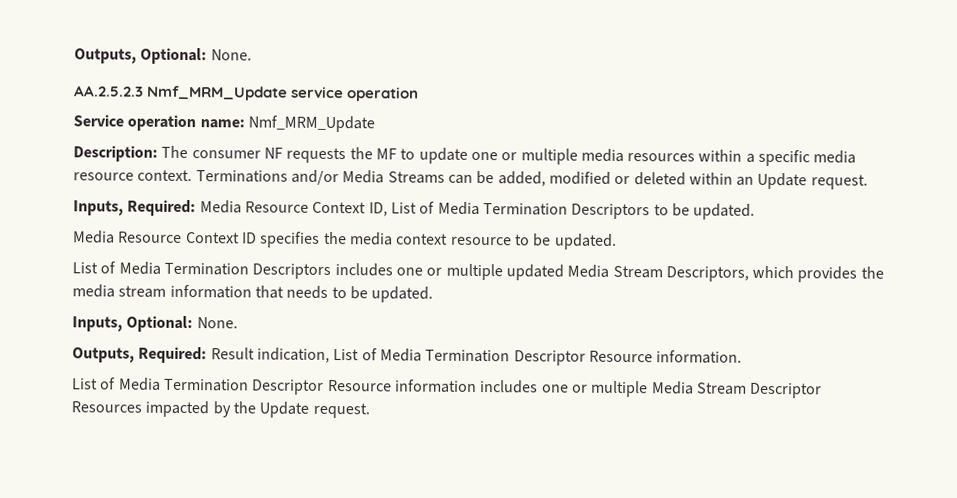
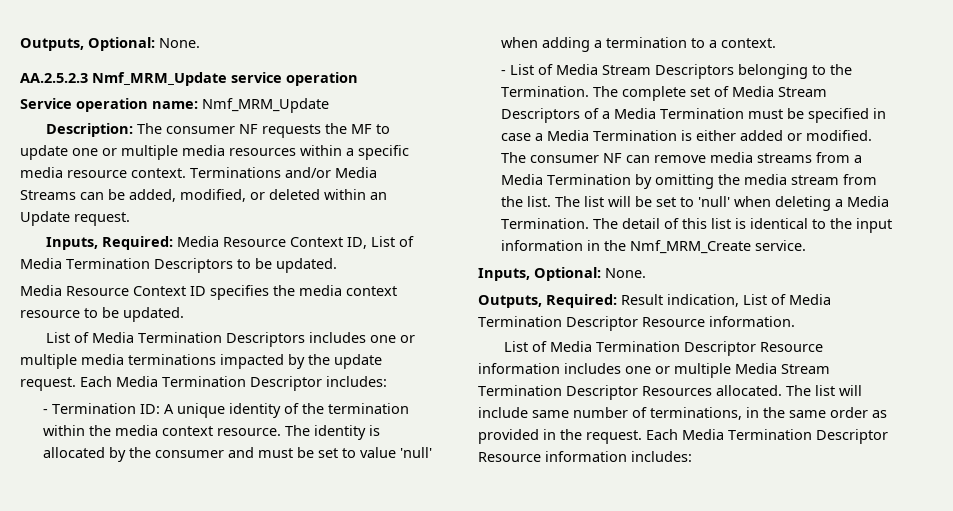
[548,171,611,185] modified -> [180,189,246,202] modified,
[505,264,884,283] [72,284,434,303] updated Media Stream Descriptors, which provides the media stream information that needs to be updated. -> [81,354,382,369] [20,376,387,391] [42,403,409,418] [42,425,380,440] [42,447,432,462] [500,37,776,52] [500,64,852,79] [500,86,827,101] [500,108,886,123] [500,130,872,141] [500,152,862,163] [500,174,877,189] [500,196,889,211] [500,218,892,233] [500,240,806,254] media terminations impacted by the update request. Each Media Termination Descriptor includes: // - Termination ID: A unique identity of the termination within the media context resource. The identity is allocated by the consumer and must be set to value 'null' when adding a termination to a context. // - List of Media Stream Descriptors belonging to the Termination. The complete set of Media Stream Descriptors of a Media Termination must be specified in case a Media Termination is either added or modified. The consumer NF can remove media streams from a Media Termination by omitting the media stream from the list. The list will be set to 'null' when deleting a Media Termination. The detail of this list is identical to the input information in the Nmf_MRM_Create service.
(747, 388) none -> [478,385,562,396] Termination
[145,400,370,419] impacted by the Update request. -> [716,385,862,396] [478,407,887,420] [478,429,888,444] [478,451,692,462] allocated. The list will include same number of terminations, in the same order as provided in the request. Each Media Termination Descriptor Resource information includes:

